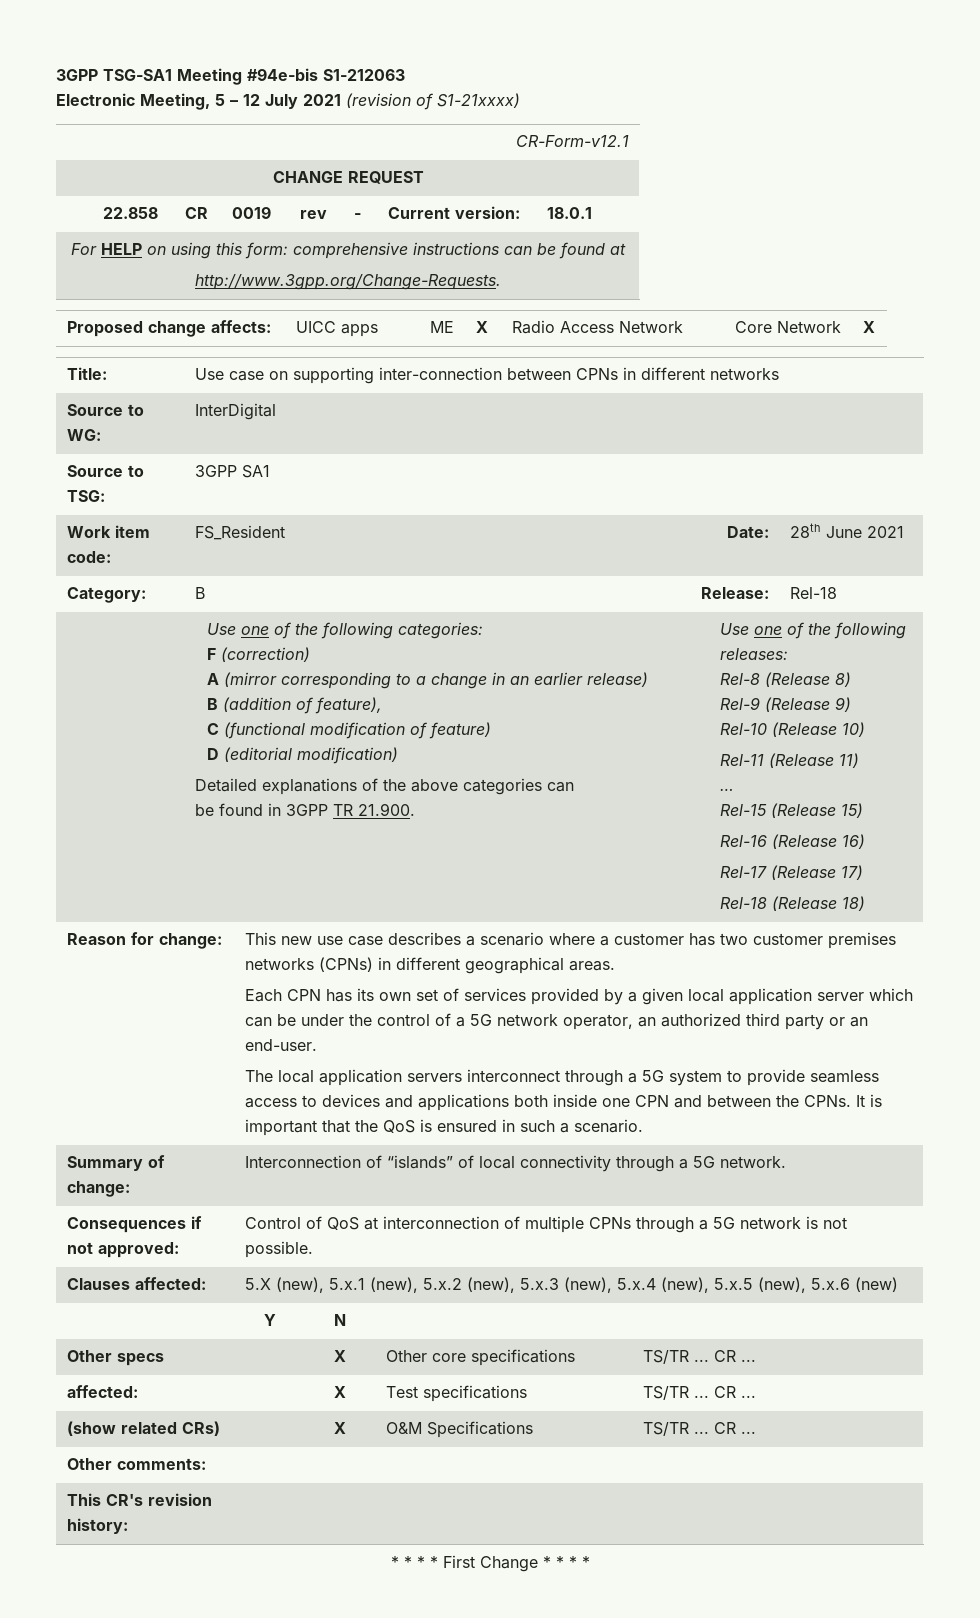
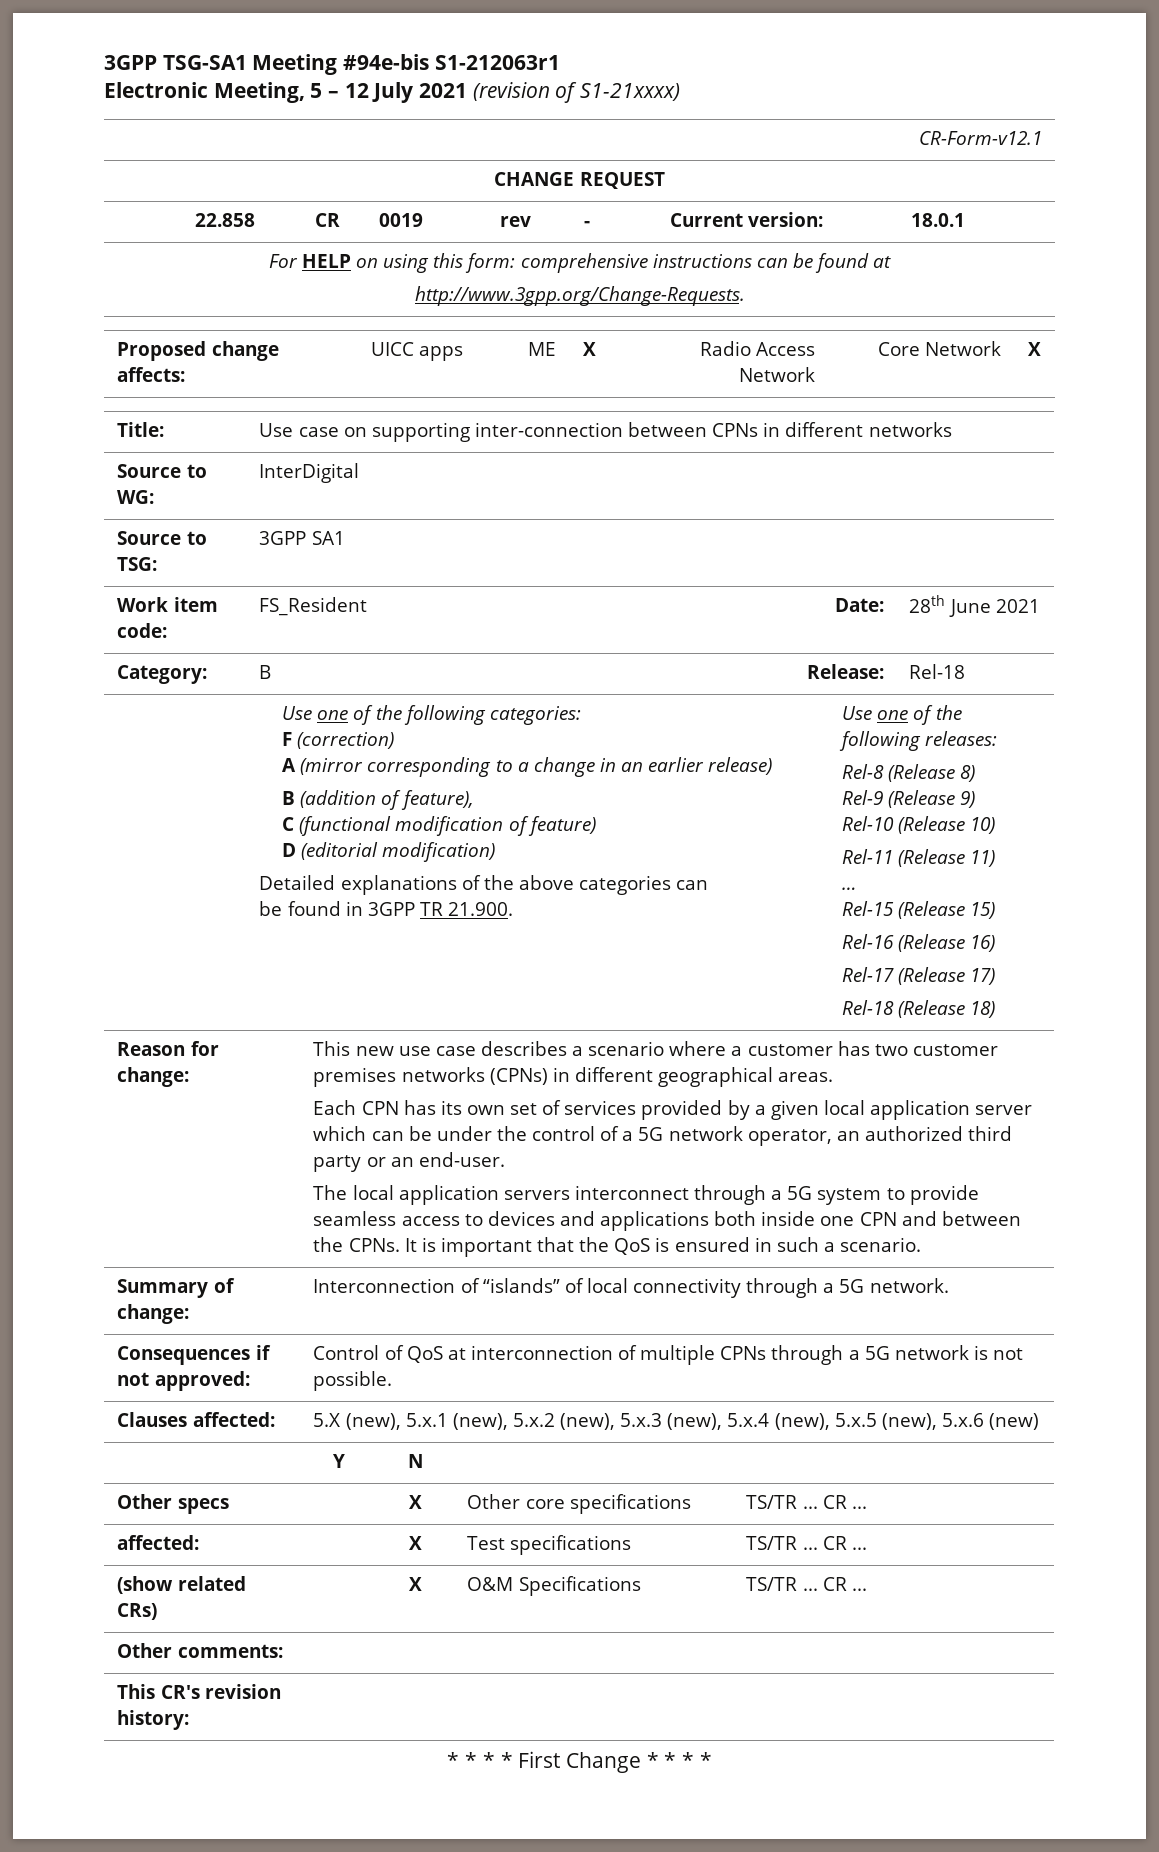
[323,69,405,81] S1-212063 -> [434,55,560,70] S1-212063r1

